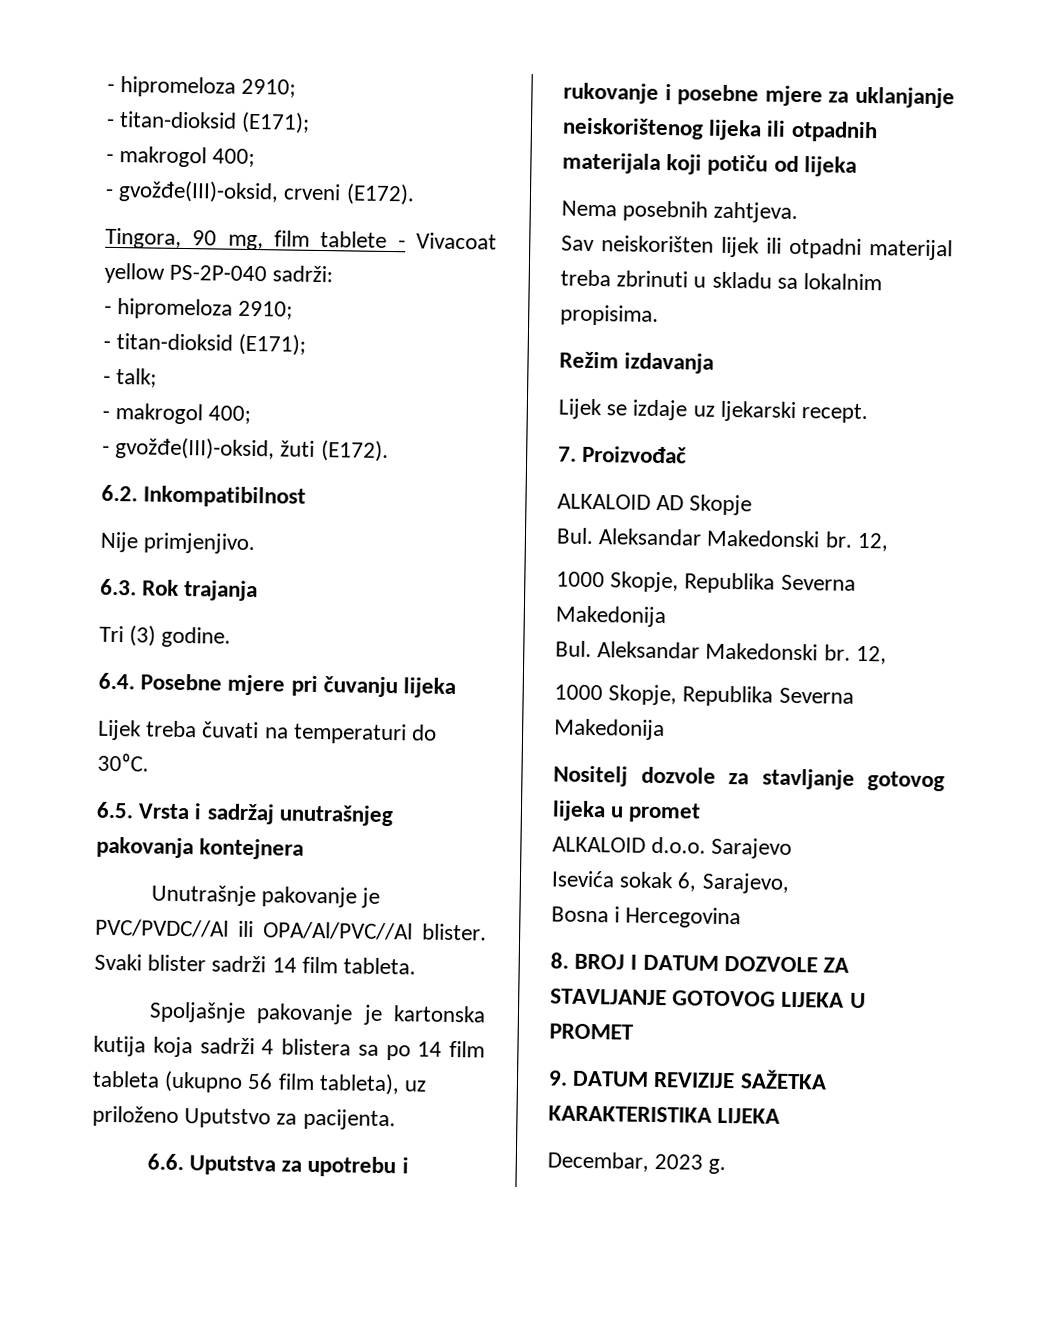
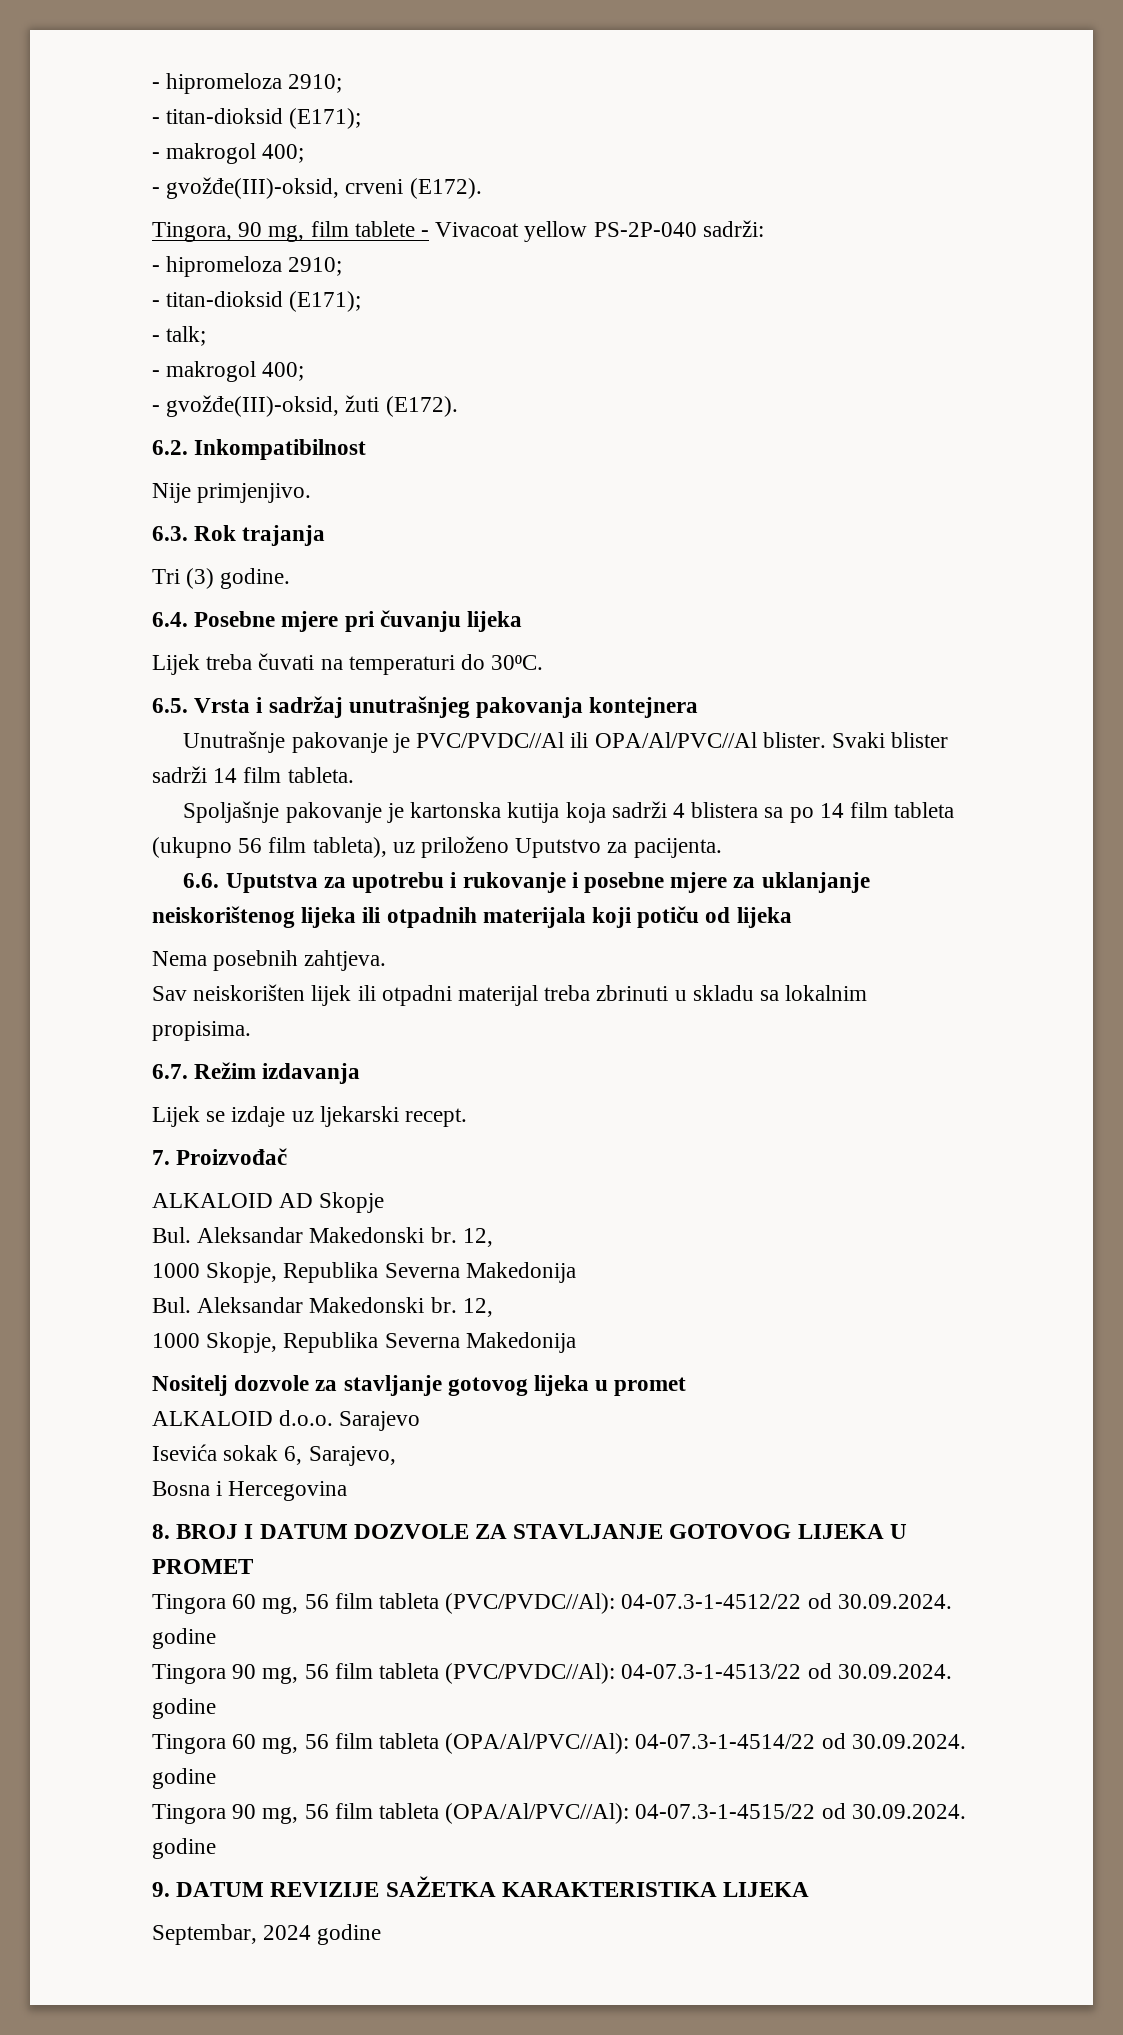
(659, 315) none -> [152,1064,188,1079] 6.7.
(634, 1031) none -> [152,1593,952,1614] [152,1628,216,1649] [152,1663,952,1684] [152,1698,216,1719] [152,1733,966,1754] [152,1768,216,1789] [152,1803,966,1824] [152,1838,216,1859] // Tingora 60 mg, 56 film tableta (PVC/PVDC//Al): 04-07.3-1-4512/22 od 30.09.2024. godine // Tingora 90 mg, 56 film tableta (PVC/PVDC//Al): 04-07.3-1-4513/22 od 30.09.2024. godine // Tingora 60 mg, 56 film tableta (OPA/Al/PVC//Al): 04-07.3-1-4514/22 od 30.09.2024. godine // Tingora 90 mg, 56 film tableta (OPA/Al/PVC//Al): 04-07.3-1-4515/22 od 30.09.2024. godine
[547,1151,727,1175] Decembar, 2023 g. -> [152,1924,382,1945] Septembar, 2024 godine

